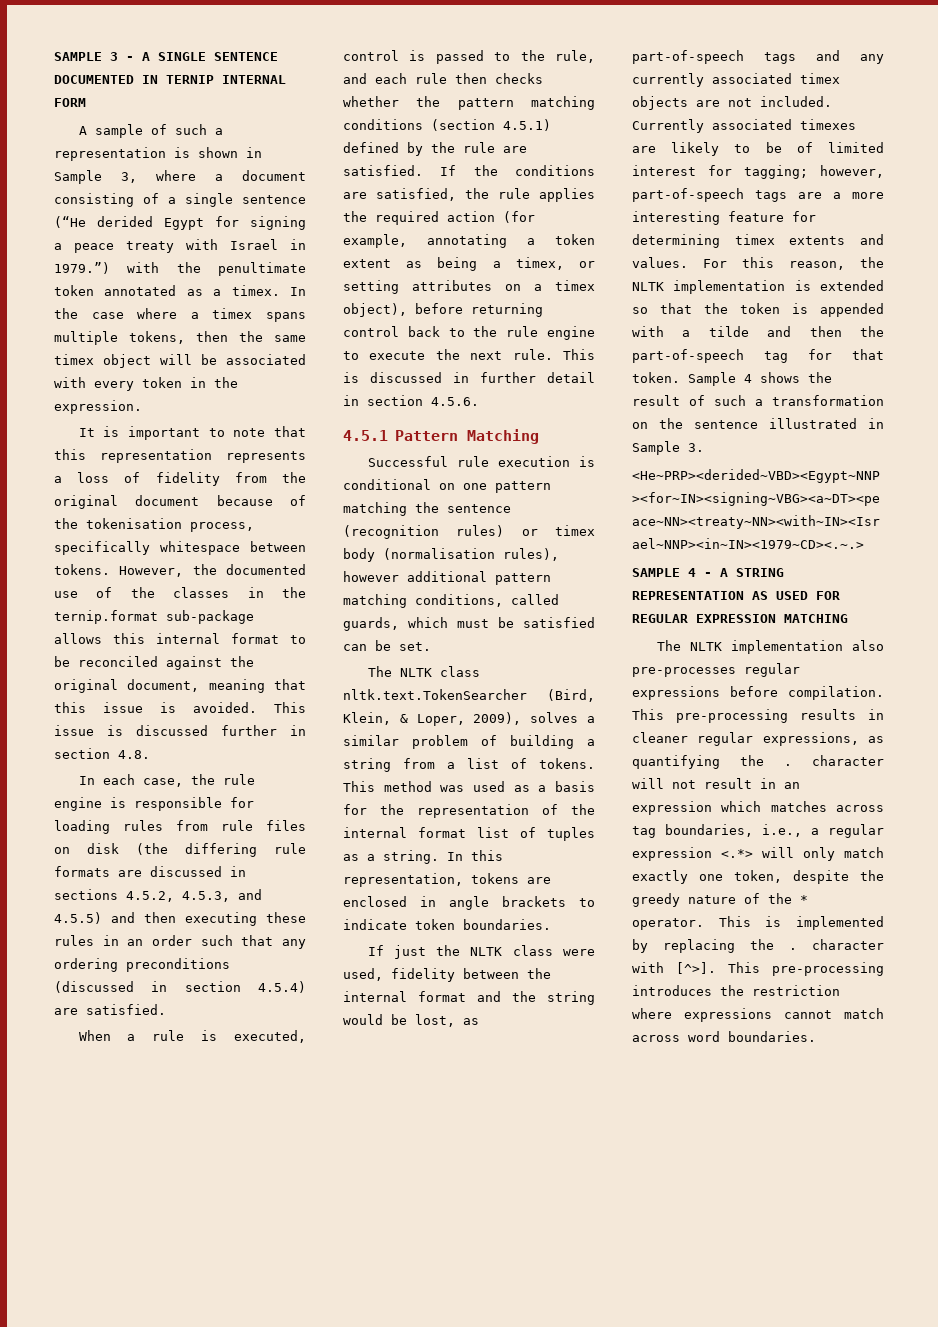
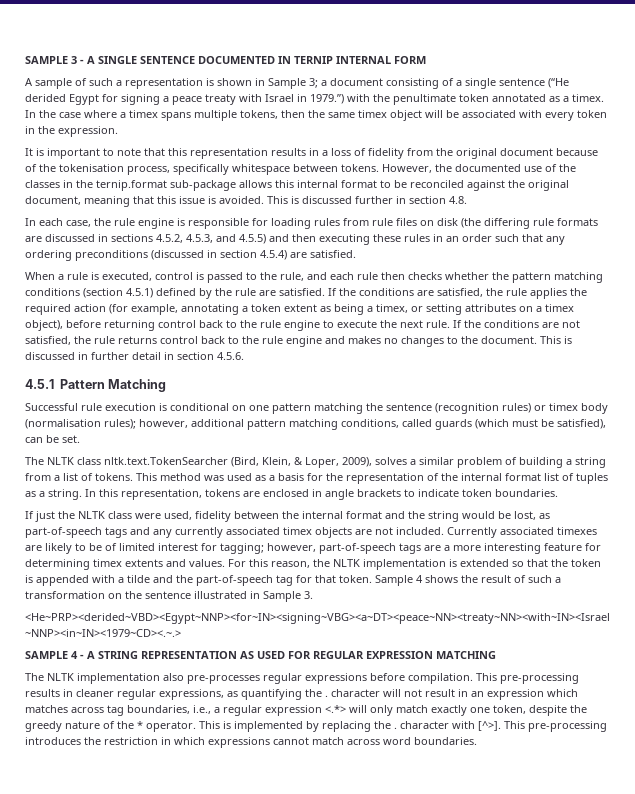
[121,170,196,183] 3, where -> [309,78,318,88] 3;
[226,451,306,463] represents -> [271,148,319,156] results in
[54,725,94,736] issue -> (288, 200) none
(553, 354) none -> [453,320,580,328] [25,336,537,347] If the conditions are not satisfied, the rule returns control back to the rule engine and makes no changes to the document.
[503,548,559,561] [343,571,399,582] rules), however -> [104,419,188,429] rules); however,
[343,617,448,631] guards, which -> [435,419,509,430] guards (which
[523,617,595,628] satisfied -> [557,419,606,429] satisfied),
[809,326,842,337] then -> (173, 579) none
[632,1008,672,1019] where -> [161,737,205,745] in which

